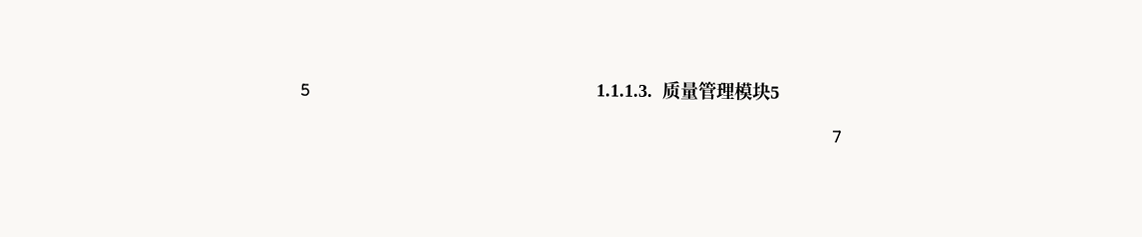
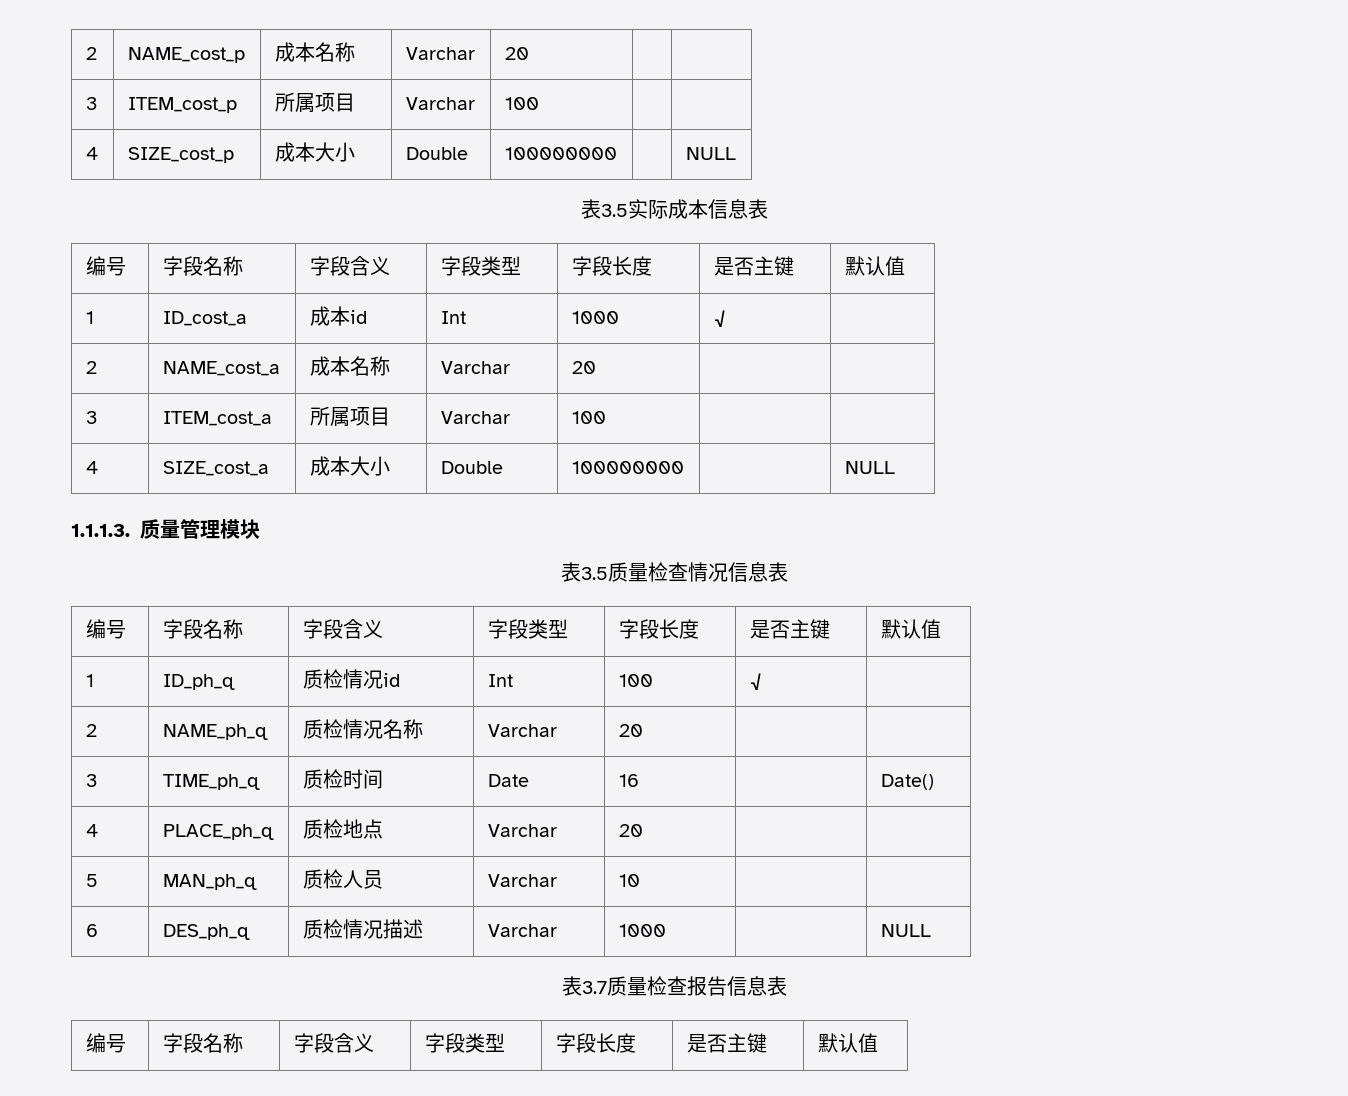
[299,83,312,97] [596,80,780,101] [830,130,843,144] 5 // 1.1.1.3.质量管理模块5 // 7 -> [85,47,97,60] [127,47,245,63] [274,42,355,62] [405,47,475,60] [504,47,529,60] [85,97,97,110] [127,97,237,113] [274,92,355,113] [405,97,475,110] [504,97,539,110] [85,147,98,160] [127,147,234,163] [274,142,355,162] [405,147,468,160] [504,147,617,160] [685,147,736,160] [580,199,768,219] [85,256,126,276] [162,256,243,276] [309,256,390,276] [440,256,521,276] [571,256,652,276] [713,256,794,276] [844,256,905,276] [85,311,94,324] [162,311,247,326] [309,306,367,326] [440,311,466,324] [571,311,619,324] [713,310,726,327] [85,361,97,374] [162,361,280,376] [309,356,390,376] [440,361,510,374] [571,361,596,374] [85,411,97,424] [162,411,272,426] [309,406,390,427] [440,411,510,424] [571,411,606,424] [85,461,98,474] [162,461,269,476] [309,456,390,476] [440,461,503,474] [571,461,684,474] [844,461,895,474] [71,519,260,539] [560,562,788,582] [85,619,126,639] [162,619,243,639] [302,619,383,639] [487,619,568,639] [618,619,699,639] [749,619,830,639] [880,619,941,639] [85,674,94,687] [162,674,235,690] [302,669,400,689] [487,674,513,687] [618,674,653,687] [749,673,762,690] [85,724,97,737] [162,724,268,740] [302,719,423,739] [487,724,557,737] [618,724,643,737] [85,774,97,787] [162,774,260,790] [302,769,383,789] [487,774,529,787] [618,774,639,787] [880,774,934,790] [85,824,98,837] [162,824,274,840] [302,819,383,839] [487,824,557,837] [618,824,643,837] [85,874,98,887] [162,874,257,890] [302,869,383,889] [487,874,557,887] [618,874,640,887] [85,924,98,937] [162,924,250,940] [302,919,423,939] [487,924,557,937] [618,924,666,937] [880,924,931,937] [561,976,787,996] [85,1033,126,1053] [162,1033,243,1053] [293,1033,374,1053] [424,1033,505,1053] [555,1033,636,1053] [686,1033,767,1053] [817,1033,878,1053] 2 | NAME_cost_p | 成本名称 | Varchar | 20 | | // 3 | ITEM_cost_p | 所属项目 | Varchar | 100 | | // 4 | SIZE_cost_p | 成本大小 | Double | 100000000 | | NULL // 表3.5实际成本信息表 // 编号 | 字段名称 | 字段含义 | 字段类型 | 字段长度 | 是否主键 | 默认值 // 1 | ID_cost_a | 成本id | Int | 1000 | √ | // 2 | NAME_cost_a | 成本名称 | Varchar | 20 | | // 3 | ITEM_cost_a | 所属项目 | Varchar | 100 | | // 4 | SIZE_cost_a | 成本大小 | Double | 100000000 | | NULL // 1.1.1.3.质量管理模块 // 表3.5质量检查情况信息表 // 编号 | 字段名称 | 字段含义 | 字段类型 | 字段长度 | 是否主键 | 默认值 // 1 | ID_ph_q | 质检情况id | Int | 100 | √ | // 2 | NAME_ph_q | 质检情况名称 | Varchar | 20 | | // 3 | TIME_ph_q | 质检时间 | Date | 16 | | Date() // 4 | PLACE_ph_q | 质检地点 | Varchar | 20 | | // 5 | MAN_ph_q | 质检人员 | Varchar | 10 | | // 6 | DES_ph_q | 质检情况描述 | Varchar | 1000 | | NULL // 表3.7质量检查报告信息表 // 编号 | 字段名称 | 字段含义 | 字段类型 | 字段长度 | 是否主键 | 默认值

